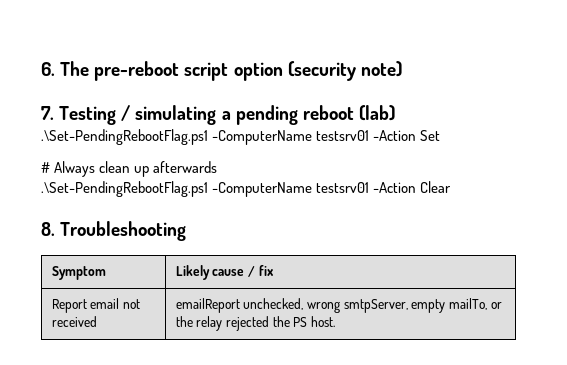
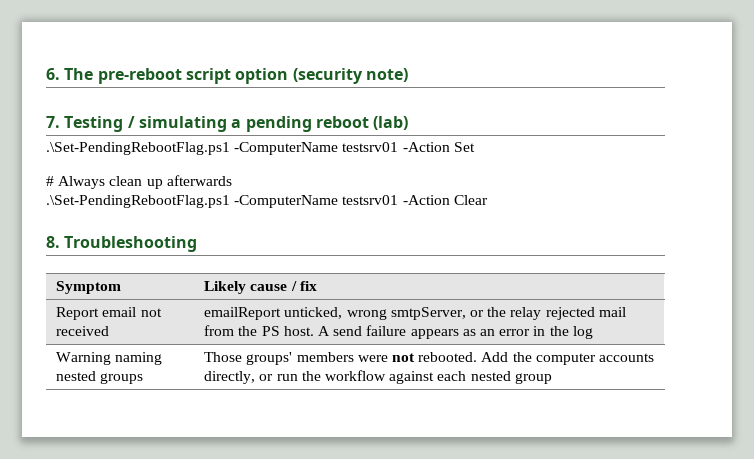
[243,298,304,310] unchecked, -> [284,307,343,319] unticked,
[411,298,487,313] empty mailTo, -> (466, 313) none
(269, 323) none -> [598,307,626,317] [204,325,235,336] mail from
(335, 321) none -> [318,325,593,339] [56,352,163,365] [56,371,144,384] [204,352,654,365] [204,370,552,384] A send failure appears as an error in the log // Warning naming nested groups | Those groups' members were not rebooted. Add the computer accounts directly, or run the workflow against each nested group

